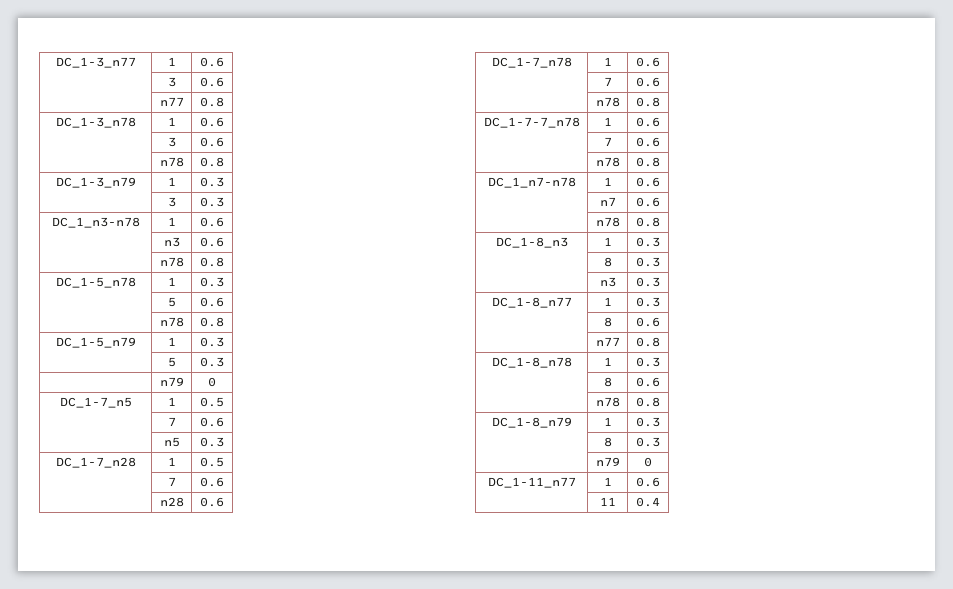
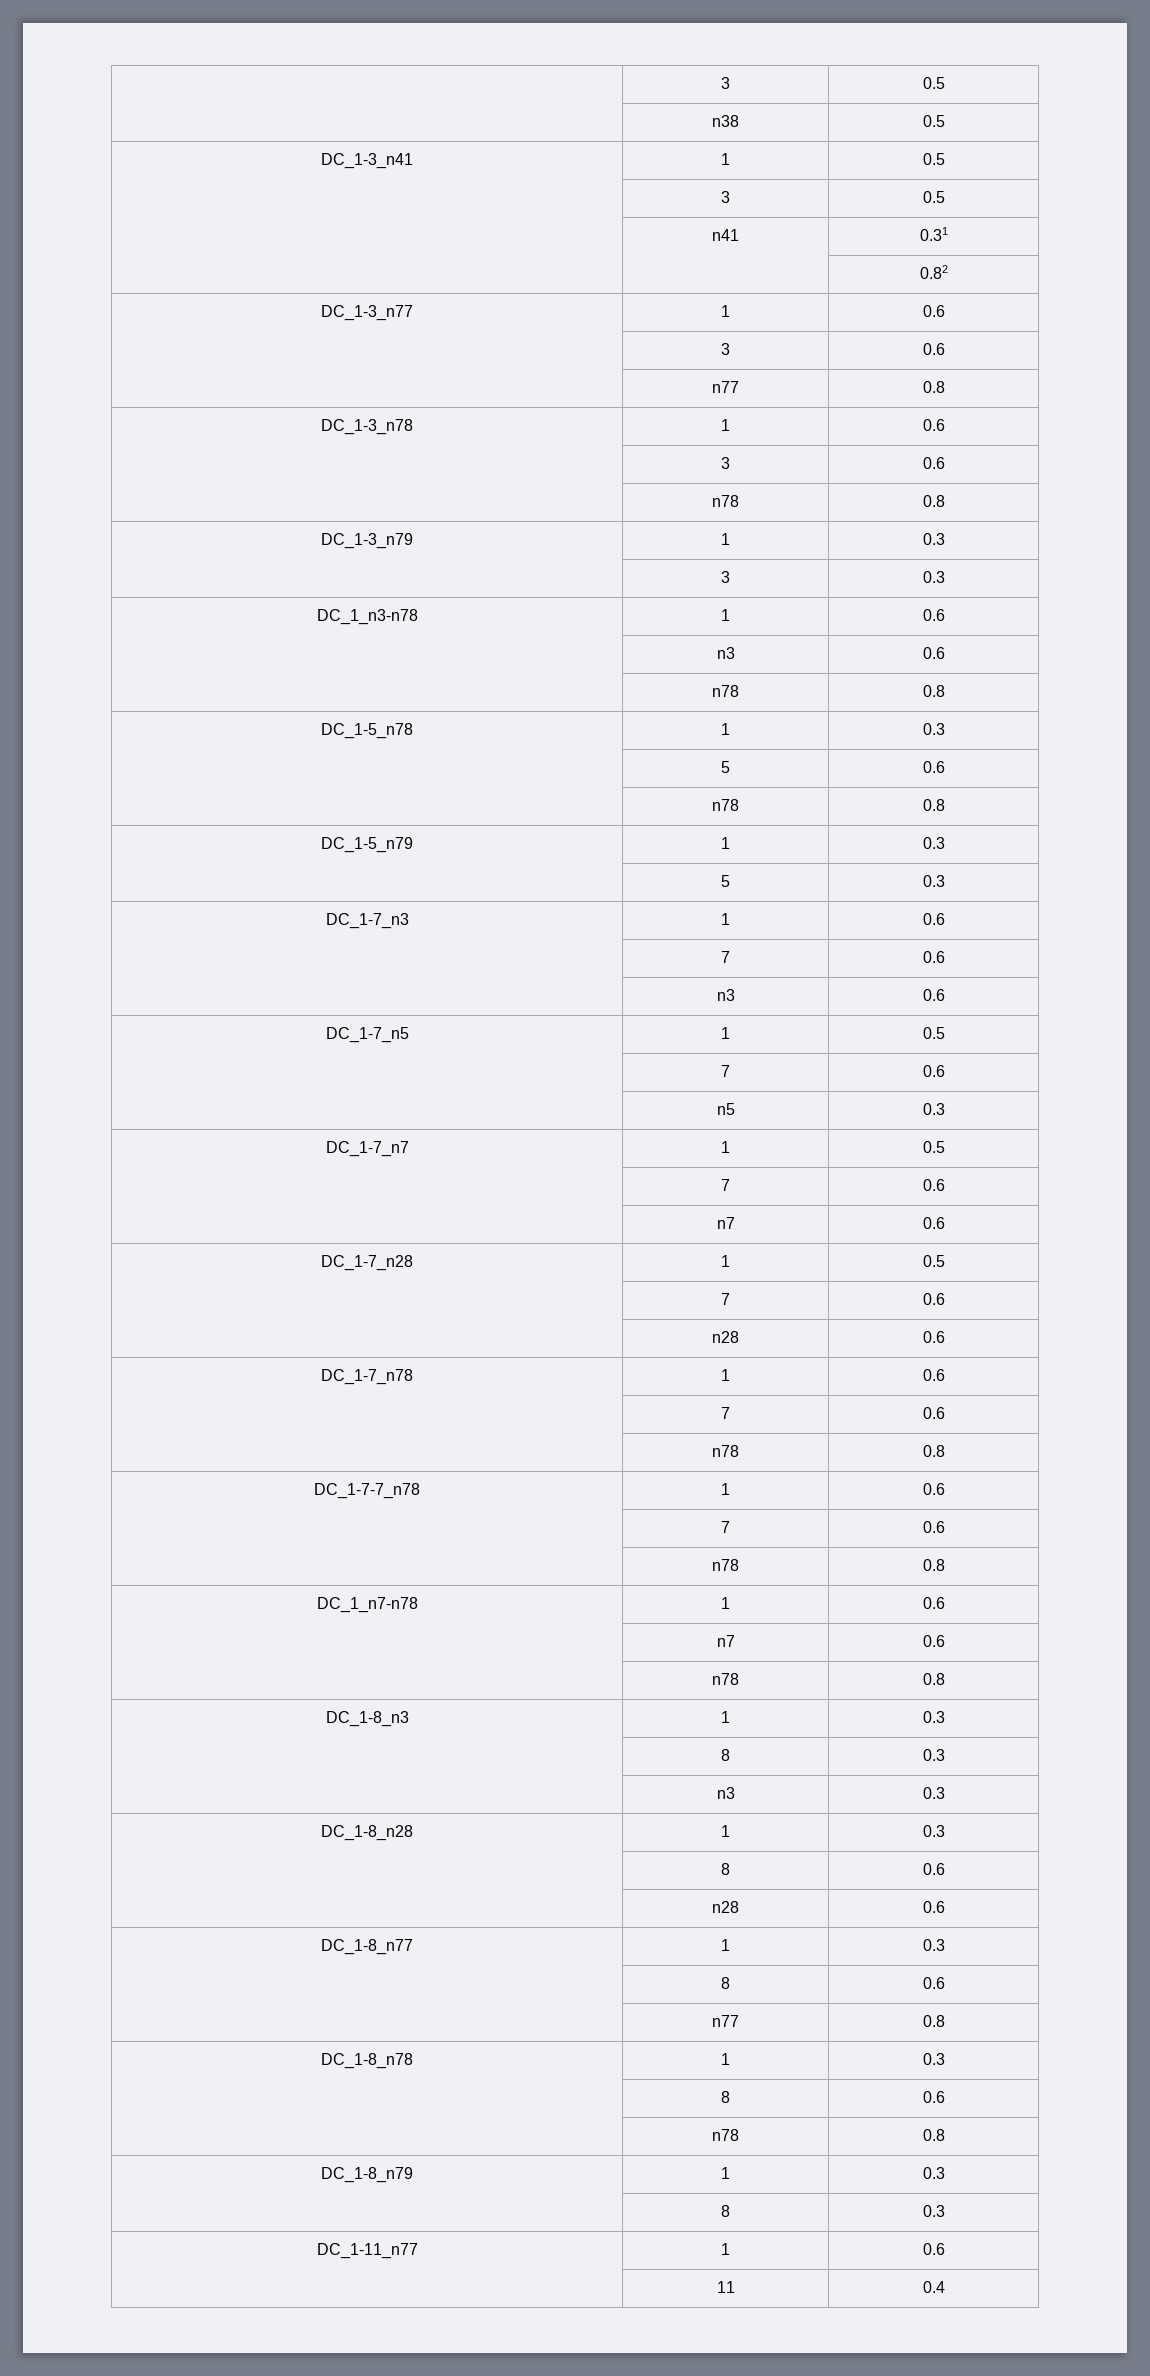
(55, 62) none -> [721,77,730,89] [922,77,945,89] [712,115,739,127] [922,115,945,127] [321,153,413,169] [721,153,730,165] [922,153,945,165] [721,191,730,203] [922,191,945,203] [712,229,739,241] [919,227,948,241] [919,265,948,279] | 3 | 0.5 // | n38 | 0.5 // DC_1-3_n41 | 1 | 0.5 // | 3 | 0.5 // | n41 | 0.31 // | | 0.82 //
[159,377,184,386] [208,377,216,387] | n79 | 0 -> [325,913,409,929] [721,913,730,925] [922,913,945,925] [721,951,730,963] [922,951,945,963] [716,989,735,1001] [922,989,945,1001] DC_1-7_n3 | 1 | 0.6 // | 7 | 0.6 // | n3 | 0.6
(224, 442) none -> [325,1141,409,1157] [721,1141,730,1153] [922,1141,945,1153] [721,1179,730,1191] [922,1179,945,1191] [716,1217,735,1229] [922,1217,945,1229] // DC_1-7_n7 | 1 | 0.5 // | 7 | 0.6 // | n7 | 0.6
(660, 282) none -> [321,1825,413,1841] [721,1825,730,1837] [922,1825,945,1837] [721,1863,730,1875] [922,1863,945,1875] [712,1901,739,1913] [922,1901,945,1913] // DC_1-8_n28 | 1 | 0.3 // | 8 | 0.6 // | n28 | 0.6
[595,457,620,466] [644,457,652,467] // | n79 | 0 -> (945, 2211) none

